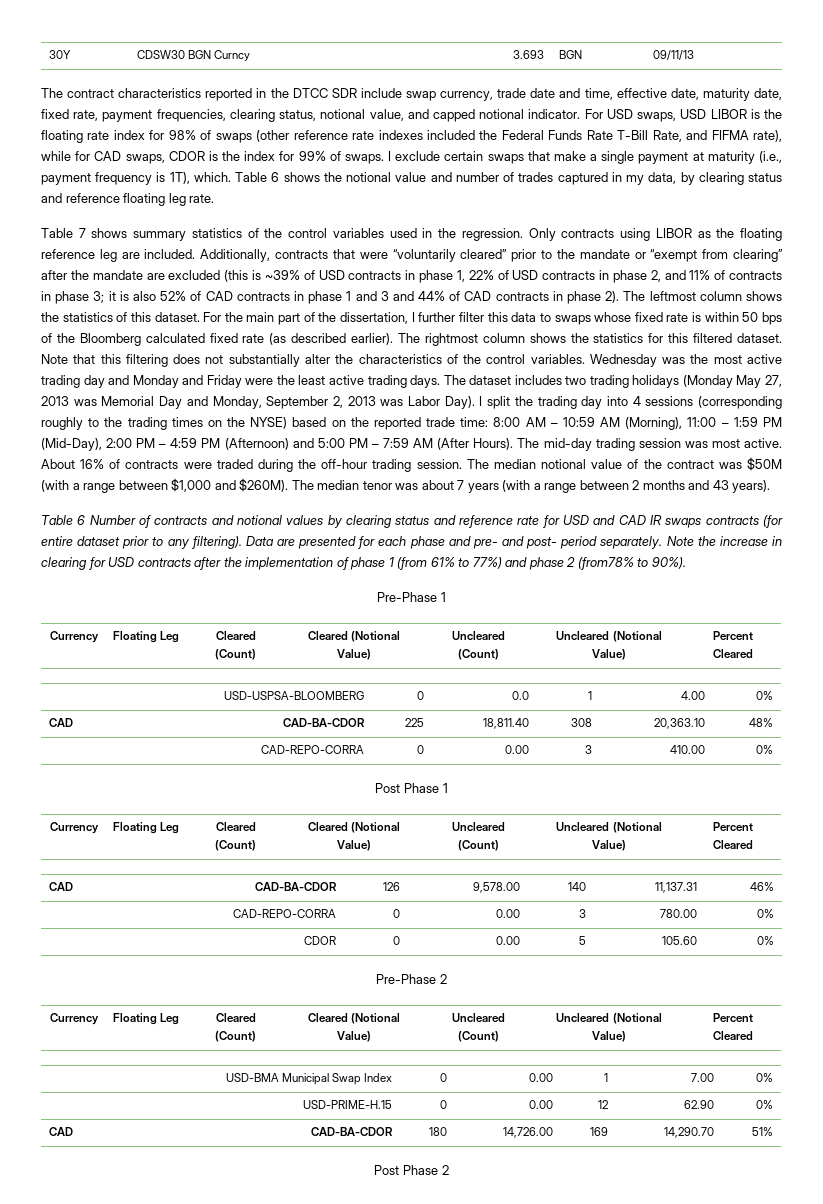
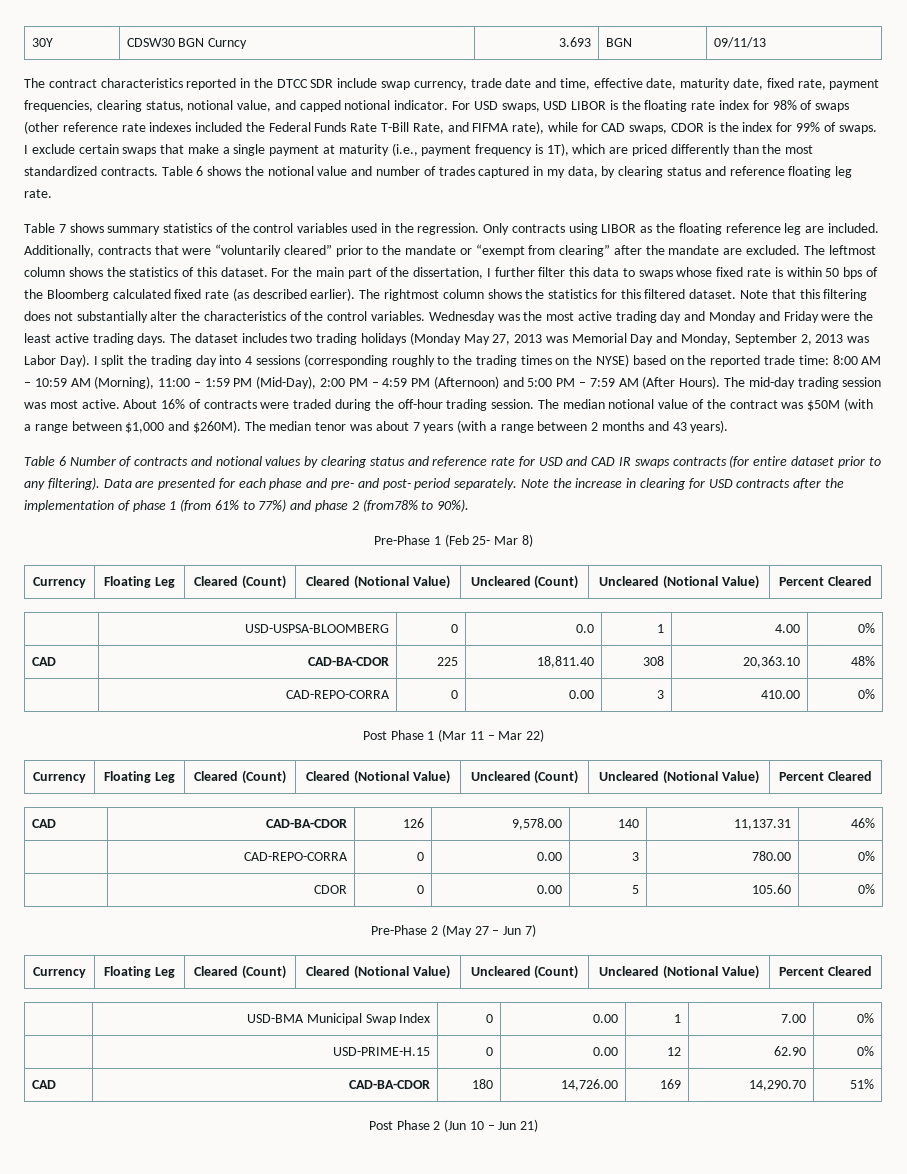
[193,172,231,182] which. -> [572,144,814,156] [24,166,158,176] which are priced differently than the most standardized contracts.
[168,270,783,283] [41,291,620,304] excluded (this is ~39% of USD contracts in phase 1, 22% of USD contracts in phase 2, and 11% of contracts in phase 3; it is also 52% of CAD contracts in phase 1 and 3 and 44% of CAD contracts in phase 2). -> [746,245,801,255] excluded.
(446, 597) none -> [444,534,533,547] (Feb 25- Mar 8)
(448, 788) none -> [438,729,545,742] (Mar 11 – Mar 22)
(447, 979) none -> [441,924,536,937] (May 27 – Jun 7)
(449, 1170) none -> [444,1119,539,1132] (Jun 10 – Jun 21)

